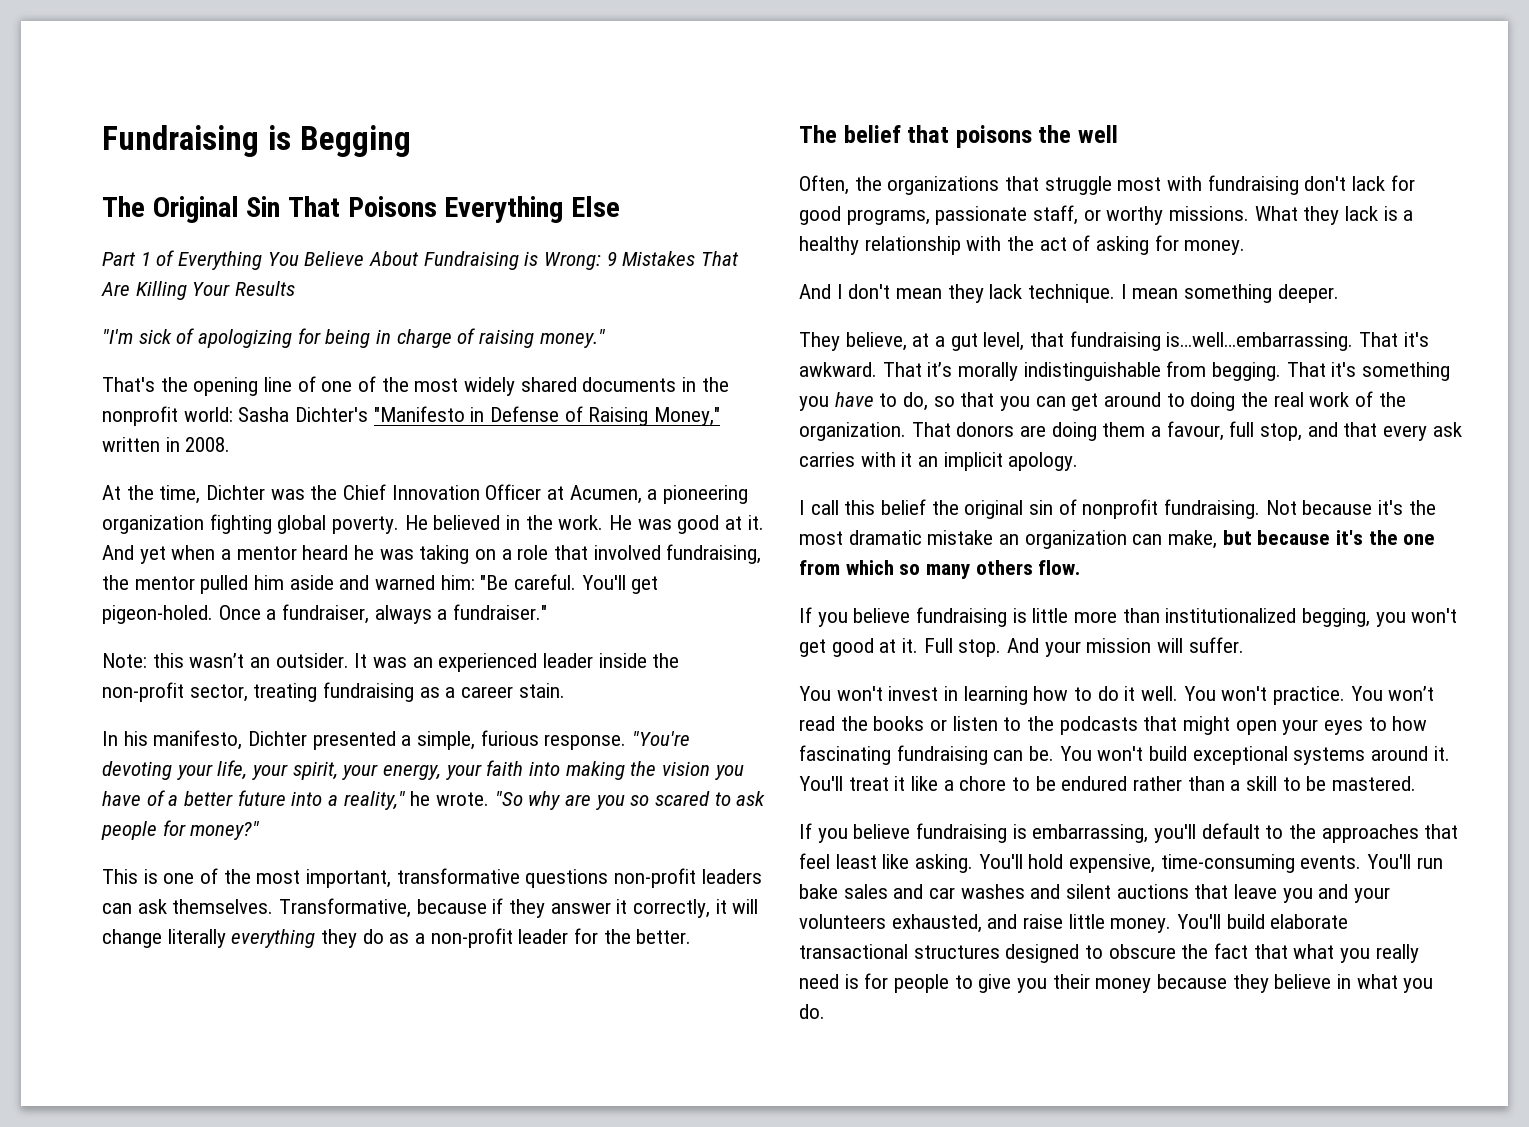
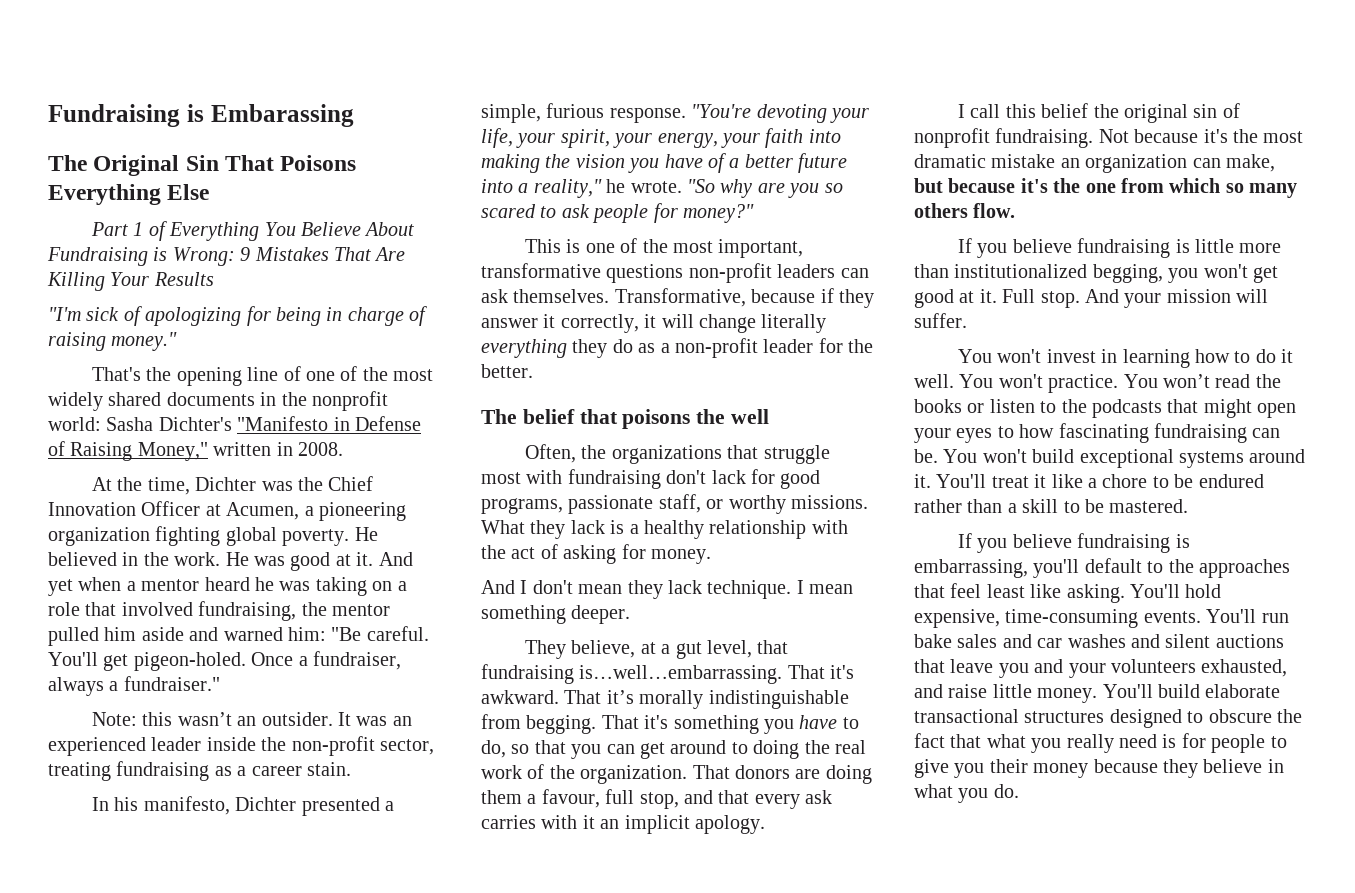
[102,125,411,157] Fundraising is Begging -> [48,104,354,127] Fundraising is Embarassing

